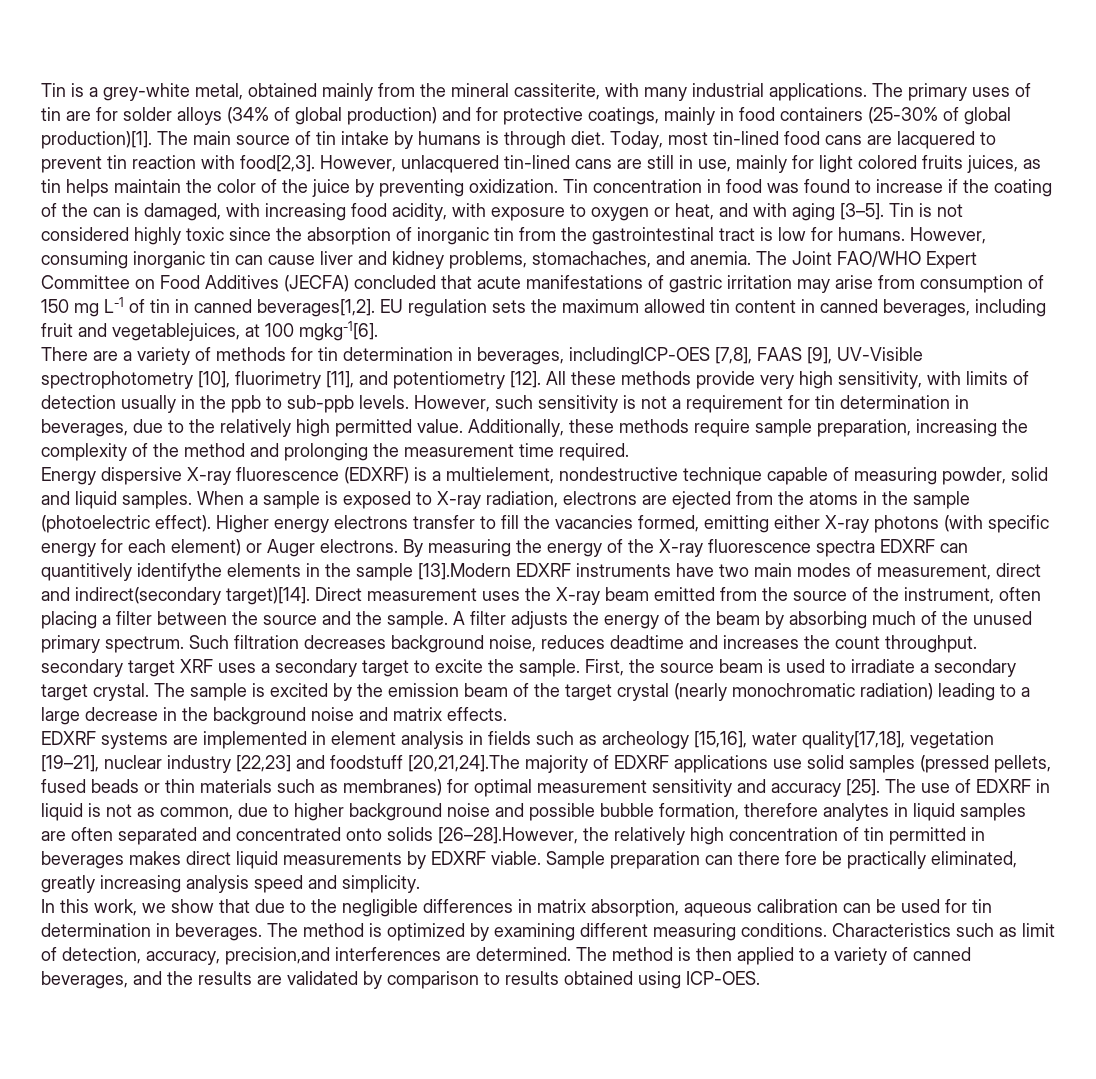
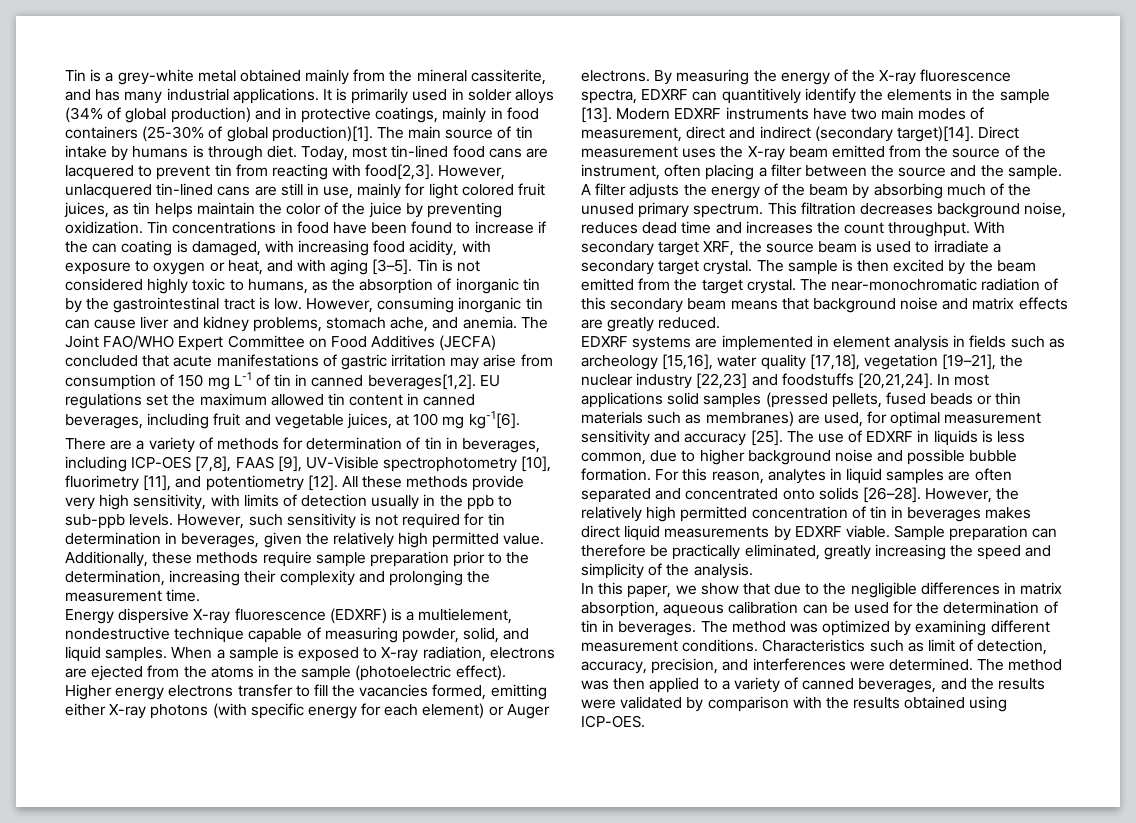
[195,83,243,100] metal, -> [197,70,236,82] metal
[605,83,639,97] with -> [65,89,121,101] and has
[872,83,1031,101] [41,107,118,121] The primary uses of tin are for -> [322,88,464,104] It is primarily used in
[476,107,498,121] for -> [284,107,297,119] in
[132,155,196,169] reaction -> [235,164,328,180] from reacting
[922,155,963,169] fruits -> [518,183,546,196] fruit
[593,179,799,193] concentration in food was -> [172,221,408,234] concentrations in food have been
[994,179,1052,197] [41,203,121,217] coating of the can -> [92,240,173,256] can coating
[229,227,271,241] since -> [229,279,328,294] to humans, as
[519,227,556,241] from -> [65,298,82,313] by
[778,227,905,241] low for humans. -> [273,298,302,310] low.
[532,251,651,268] stomachaches, -> [326,317,429,332] stomach ache,
[408,299,526,317] regulation sets -> [65,393,169,409] regulations set
[112,321,378,341] vegetablejuices, at 100 mgkg-1[6]. -> [274,411,520,429] vegetable juices, at 100 mg kg-1[6].
[318,347,710,365] tin determination in beverages, includingICP-OES -> [306,437,541,453] [65,456,192,472] determination of tin in beverages, including ICP-OES
[672,395,969,413] [41,419,184,437] a requirement for tin determination in beverages, due to -> [402,513,505,529] [65,532,302,548] required for tin determination in beverages, given
[817,419,1028,437] [41,443,245,461] preparation, increasing the complexity of the method -> [369,551,530,567] [65,570,355,586] preparation prior to the determination, increasing their complexity
[519,443,629,461] time required. -> [166,589,201,602] time.
[1011,467,1048,481] solid -> [463,627,500,643] solid,
[816,540,875,557] spectra -> [581,89,637,104] spectra,
[137,563,222,581] identifythe -> [804,88,883,104] identify the
[418,563,511,580] [13].Modern -> [581,107,671,123] [13]. Modern
[75,587,221,605] indirect(secondary -> [759,126,893,142] indirect (secondary
[189,635,229,649] Such -> [767,202,797,215] This
[610,635,684,649] deadtime -> [642,221,712,234] dead time
[41,659,624,677] secondary target XRF uses a secondary target to excite the sample. First, -> [974,221,1006,234] [581,241,735,256] With secondary target XRF,
(265, 690) none -> [857,260,890,272] then
[388,683,1030,701] [41,707,507,725] emission beam of the target crystal (nearly monochromatic radiation) leading to a large decrease in the background noise and matrix effects. -> [996,260,1036,272] [581,278,1059,294] [581,297,1068,313] [581,317,721,332] beam emitted from the target crystal. The near-monochromatic radiation of this secondary beam means that background noise and matrix effects are greatly reduced.
[802,731,905,749] quality[17,18], -> [760,354,860,370] quality [17,18],
(99, 763) none -> [1000,355,1024,367] the
[330,755,802,773] foodstuff [20,21,24].The majority of EDXRF applications use -> [781,373,990,389] [581,392,663,408] foodstuffs [20,21,24]. In most applications
(442, 787) none -> [797,412,863,427] are used,
[41,803,155,821] liquid is not as -> [933,430,1026,446] liquids is less
[659,803,818,820] formation, therefore -> [581,468,764,484] formation. For this reason,
[438,827,724,845] [26–28].However, the relatively high -> [862,487,1020,503] [581,506,748,522] [26–28]. However, the relatively high permitted
[889,827,966,845] permitted -> (887, 512) none
[738,851,817,865] there fore -> [581,544,646,557] therefore
[186,875,249,893] analysis -> [950,545,974,557] the
[342,875,420,893] simplicity. -> [581,563,753,579] simplicity of the analysis.
[94,899,137,916] work, -> [627,585,672,598] paper,
[972,899,992,913] [41,923,151,937] tin determination -> [916,601,1058,614] [581,620,598,633] the determination of tin
[369,923,382,937] is -> [789,623,818,633] was
[653,923,736,941] measuring -> [581,640,678,652] measurement
[225,947,471,965] precision,and interferences are -> [651,658,885,674] precision, and interferences were
[678,947,691,961] is -> [581,680,609,690] was
[257,975,282,985] are -> [581,699,616,709] were
[484,972,500,985] to -> [792,696,849,709] with the

